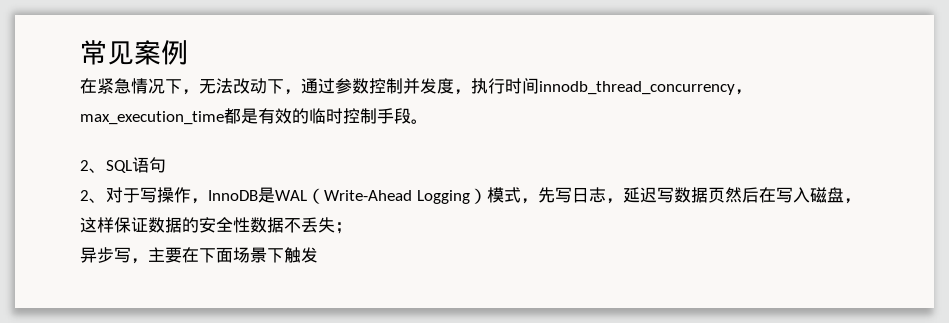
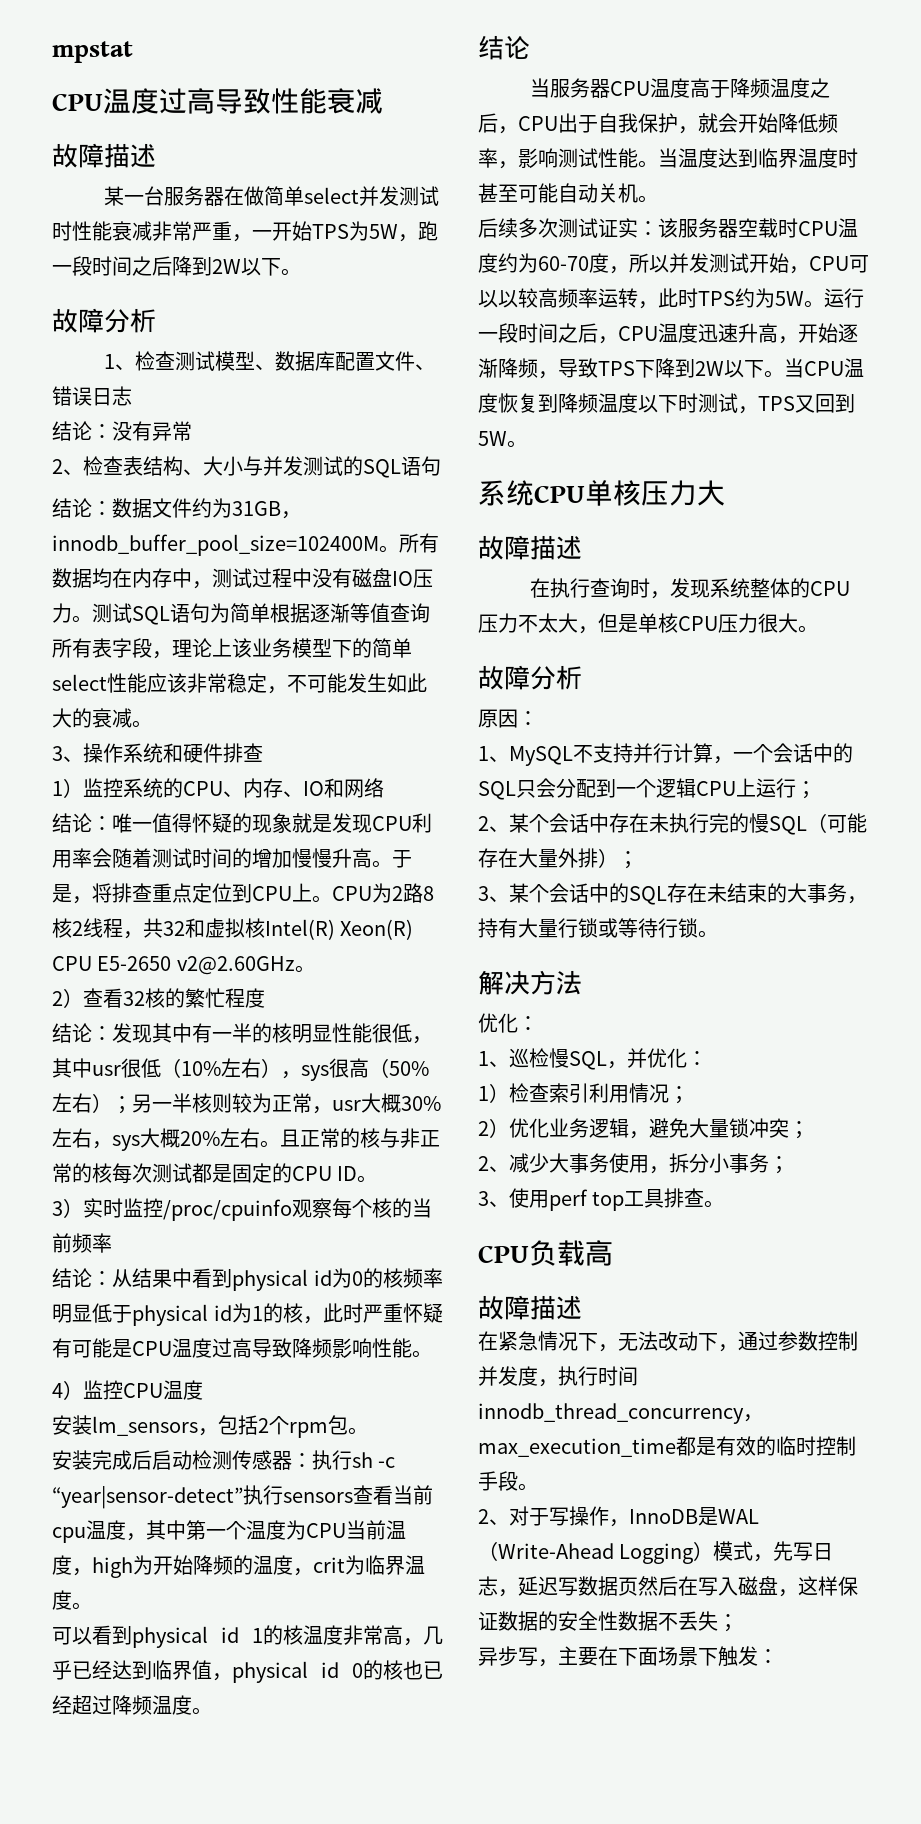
[80,40,188,65] 常见案例 -> [52,41,133,63] [52,88,383,114] [52,143,156,168] [103,186,439,206] [52,221,438,242] [52,256,301,276] [52,308,156,333] [103,351,435,371] [52,386,132,406] [52,421,192,441] [52,456,441,478] [52,498,301,519] [52,533,439,556] [52,568,433,589] [52,603,430,625] [52,638,412,659] [52,673,427,694] [52,708,152,728] [52,743,263,763] [52,778,384,798] [52,813,432,833] [52,848,412,868] [52,883,434,904] [52,918,414,940] [52,956,315,975] [52,988,265,1008] [52,1023,432,1044] [52,1058,429,1081] [52,1093,441,1114] [52,1128,440,1151] [52,1163,378,1184] [52,1198,432,1221] [52,1233,112,1253] [52,1268,443,1291] [52,1303,443,1326] [52,1338,432,1358] [52,1380,203,1400] [52,1415,368,1438] [52,1450,396,1470] [52,1485,433,1509] [52,1520,406,1543] [52,1555,425,1578] [52,1590,92,1610] [52,1625,443,1648] [52,1660,443,1683] [52,1695,212,1715] [478,35,530,60] [529,78,830,98] [478,113,838,134] [478,148,858,169] [478,183,658,203] [478,218,858,238] [478,253,869,274] [478,288,864,309] [478,323,858,344] [478,358,864,379] [478,393,855,414] [478,431,527,448] [478,480,725,506] [478,535,582,560] [529,578,850,599] [478,613,818,634] [478,665,582,690] [478,709,538,728] [478,743,853,766] [478,778,816,800] [478,813,867,835] [478,848,638,869] [478,883,867,905] [478,918,718,938] [478,970,582,995] [478,1013,538,1033] [478,1048,707,1070] [478,1083,689,1104] [478,1118,809,1139] [478,1153,789,1174] [478,1188,725,1211] [478,1240,613,1266] [478,1295,582,1320] mpstat // CPU温度过高导致性能衰减 // 故障描述 // 某一台服务器在做简单select并发测试时性能衰减非常严重，一开始TPS为5W，跑一段时间之后降到2W以下。 // 故障分析 // 1、检查测试模型、数据库配置文件、错误日志 // 结论：没有异常 // 2、检查表结构、大小与并发测试的SQL语句 // 结论：数据文件约为31GB，innodb_buffer_pool_size=102400M。所有数据均在内存中，测试过程中没有磁盘IO压力。测试SQL语句为简单根据逐渐等值查询所有表字段，理论上该业务模型下的简单select性能应该非常稳定，不可能发生如此大的衰减。 // 3、操作系统和硬件排查 // 1）监控系统的CPU、内存、IO和网络 // 结论：唯一值得怀疑的现象就是发现CPU利用率会随着测试时间的增加慢慢升高。于是，将排查重点定位到CPU上。CPU为2路8核2线程，共32和虚拟核Intel(R) Xeon(R) CPU E5-2650 v2@2.60GHz。 // 2）查看32核的繁忙程度 // 结论：发现其中有一半的核明显性能很低，其中usr很低（10%左右），sys很高（50%左右）；另一半核则较为正常，usr大概30%左右，sys大概20%左右。且正常的核与非正常的核每次测试都是固定的CPU ID。 // 3）实时监控/proc/cpuinfo观察每个核的当前频率 // 结论：从结果中看到physical id为0的核频率明显低于physical id为1的核，此时严重怀疑有可能是CPU温度过高导致降频影响性能。 // 4）监控CPU温度 // 安装lm_sensors，包括2个rpm包。 // 安装完成后启动检测传感器：执行sh -c “year|sensor-detect”执行sensors查看当前cpu温度，其中第一个温度为CPU当前温度，high为开始降频的温度，crit为临界温度。 // 可以看到physical id 1的核温度非常高，几乎已经达到临界值，physical id 0的核也已经超过降频温度。 // 结论 // 当服务器CPU温度高于降频温度之后，CPU出于自我保护，就会开始降低频率，影响测试性能。当温度达到临界温度时甚至可能自动关机。 // 后续多次测试证实：该服务器空载时CPU温度约为60-70度，所以并发测试开始，CPU可以以较高频率运转，此时TPS约为5W。运行一段时间之后，CPU温度迅速升高，开始逐渐降频，导致TPS下降到2W以下。当CPU温度恢复到降频温度以下时测试，TPS又回到5W。 // 系统CPU单核压力大 // 故障描述 // 在执行查询时，发现系统整体的CPU压力不太大，但是单核CPU压力很大。 // 故障分析 // 原因： // 1、MySQL不支持并行计算，一个会话中的SQL只会分配到一个逻辑CPU上运行； // 2、某个会话中存在未执行完的慢SQL（可能存在大量外排）； // 3、某个会话中的SQL存在未结束的大事务，持有大量行锁或等待行锁。 // 解决方法 // 优化： // 1、巡检慢SQL，并优化： // 1）检查索引利用情况； // 2）优化业务逻辑，避免大量锁冲突； // 2、减少大事务使用，拆分小事务； // 3、使用perf top工具排查。 // CPU负载高 // 故障描述
[80,157,166,173] // 2、SQL语句 -> (538, 1487) none
(318, 255) none -> [758,1649,778,1664] ：

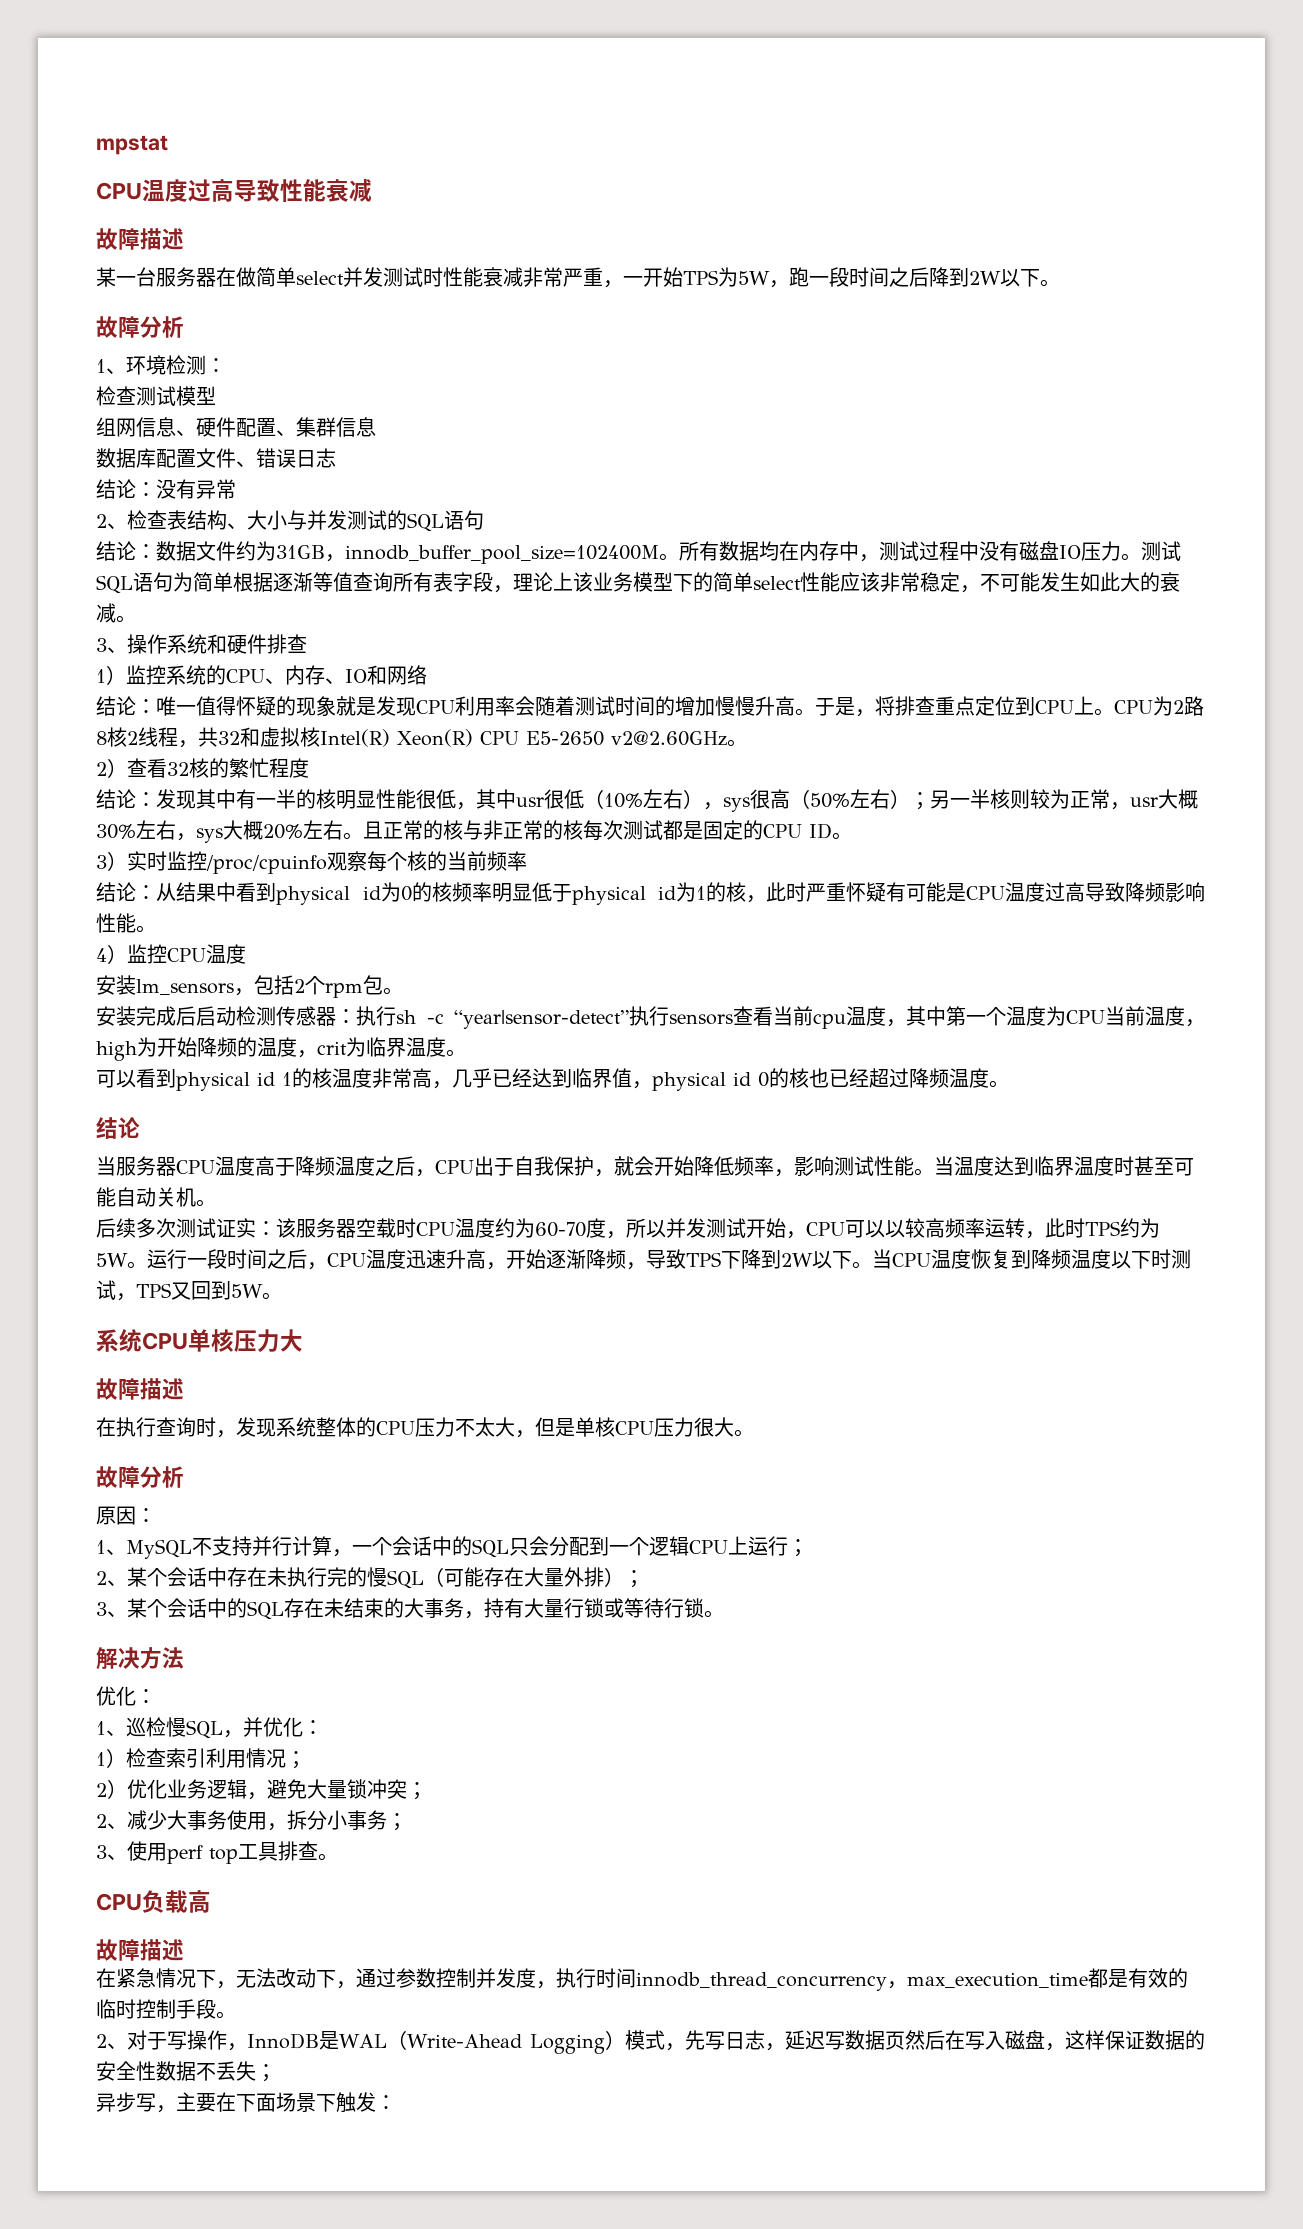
(135, 367) none -> [126,355,226,375] 环境检测： //
[254,364,275,370] 、 -> [96,417,376,437] // 组网信息、硬件配置、集群信息 //

